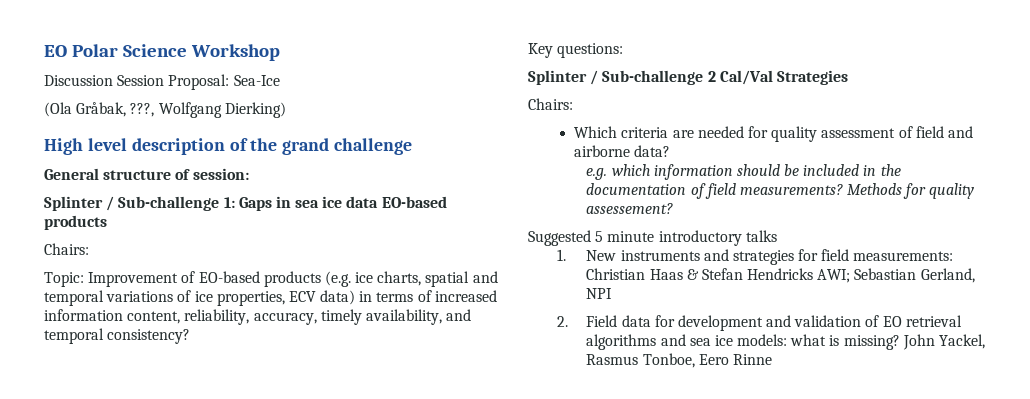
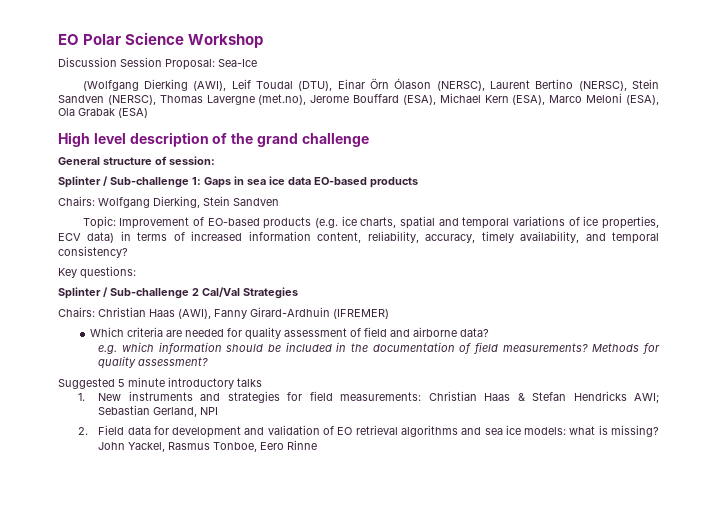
[44,102,286,118] (Ola Gråbak, ???, Wolfgang Dierking) -> [82,78,660,91] [58,93,659,105] [58,108,148,118] (Wolfgang Dierking (AWI), Leif Toudal (DTU), Einar Örn Ólason (NERSC), Laurent Bertino (NERSC), Stein Sandven (NERSC), Thomas Lavergne (met.no), Jerome Bouffard (ESA), Michael Kern (ESA), Marco Meloni (ESA), Ola Grabak (ESA)
(89, 249) none -> [98,196,279,208] Wolfgang Dierking, Stein Sandven
(573, 104) none -> [98,307,389,319] Christian Haas (AWI), Fanny Girard-Ardhuin (IFREMER)
[586,203,674,214] assessement? -> [138,357,209,366] assessment?

